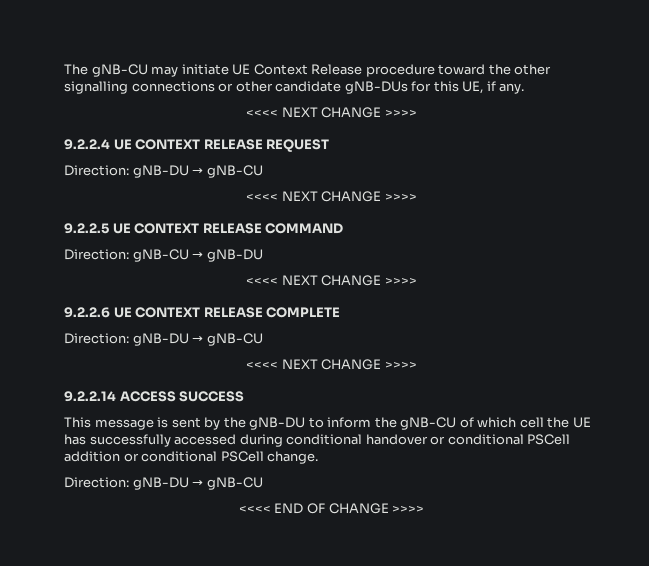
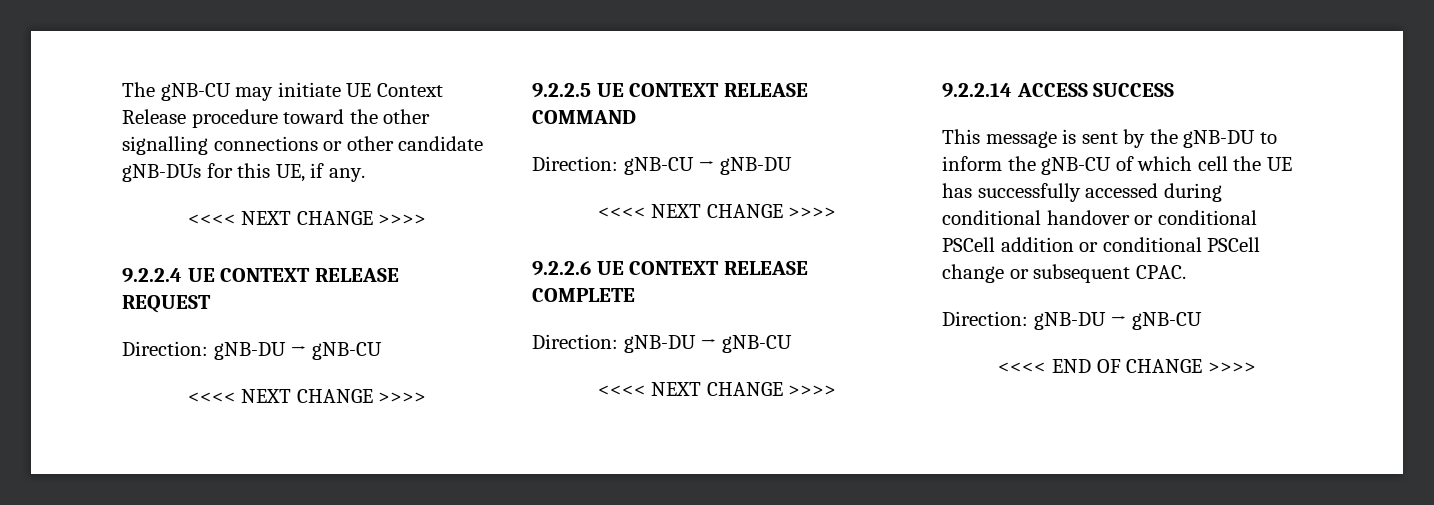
[267,451,319,464] change. -> [942,264,1186,283] change or subsequent CPAC.

